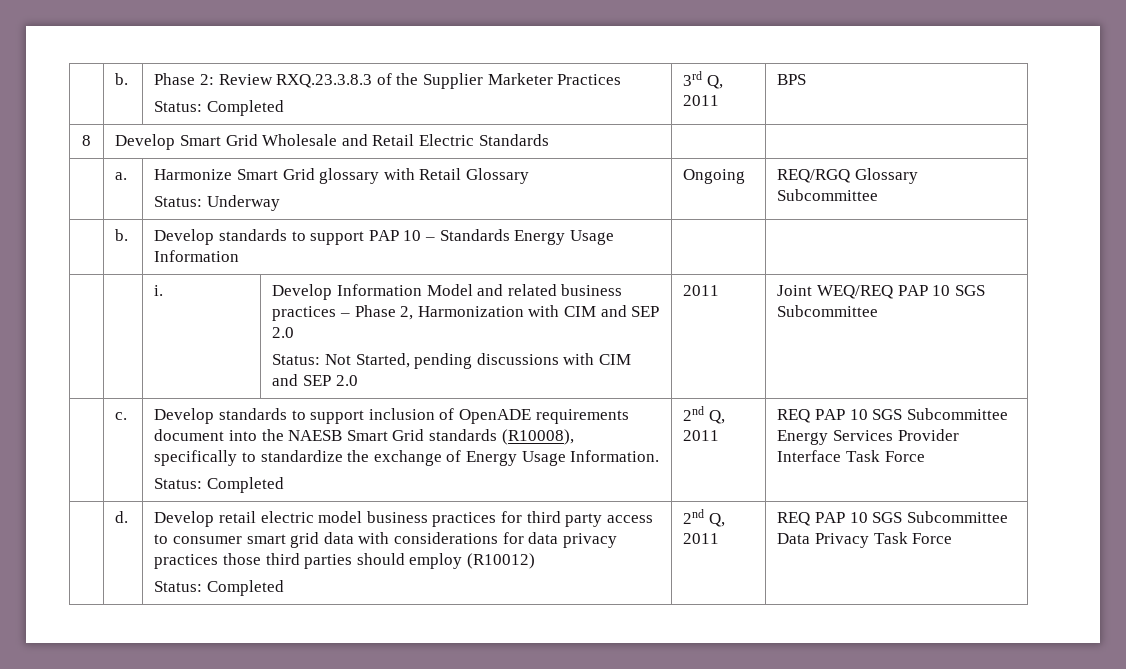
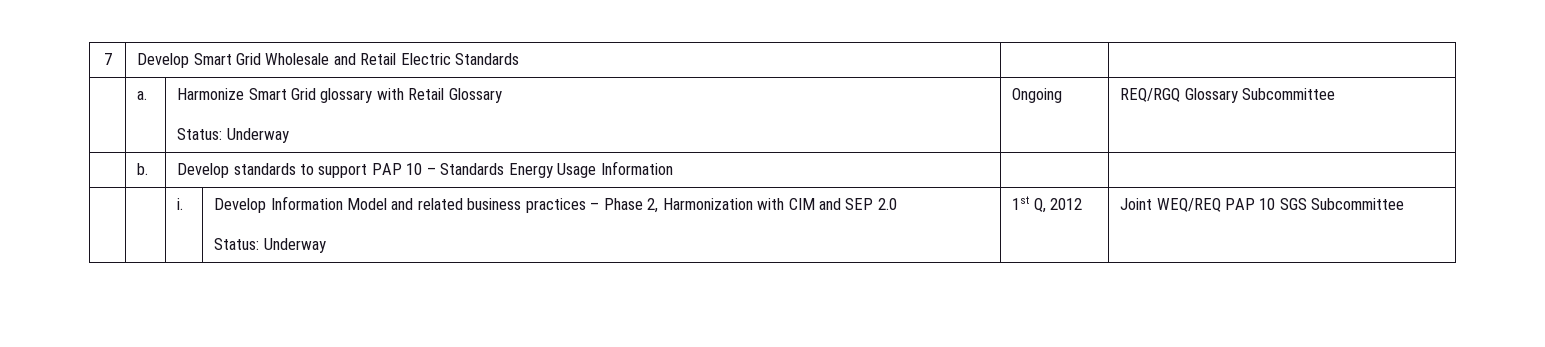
[115,73,129,85] [154,73,622,89] [154,100,285,116] [683,71,724,89] [683,95,720,106] [777,74,807,85] [82,135,91,146] | b. | Phase 2: Review RXQ.23.3.8.3 of the Supplier Marketer Practices // Status: Completed | 3rd Q, 2011 | BPS // 8 -> [103,53,112,65] 7
[325,353,631,369] [272,374,358,386] [683,285,720,296] Not Started, pending discussions with CIM and SEP 2.0 | 2011 -> [263,238,326,253] [1012,196,1083,213] Underway | 1st Q, 2012
[115,412,128,420] [154,408,629,424] [154,429,574,445] [154,450,660,466] [154,477,285,493] [683,406,726,424] [683,430,720,441] [777,408,1008,423] [777,429,959,445] [777,450,925,462] [115,511,129,523] [154,511,653,527] [154,532,617,548] [154,553,535,569] [154,580,285,596] [683,509,726,527] [683,533,720,544] [777,511,1008,526] [777,532,953,548] // | c. | Develop standards to support inclusion of OpenADE requirements document into the NAESB Smart Grid standards (R10008), specifically to standardize the exchange of Energy Usage Information. // Status: Completed | 2nd Q, 2011 | REQ PAP 10 SGS Subcommittee Energy Services Provider Interface Task Force // | d. | Develop retail electric model business practices for third party access to consumer smart grid data with considerations for data privacy practices those third parties should employ (R10012) // Status: Completed | 2nd Q, 2011 | REQ PAP 10 SGS Subcommittee Data Privacy Task Force -> (1405, 204) none

